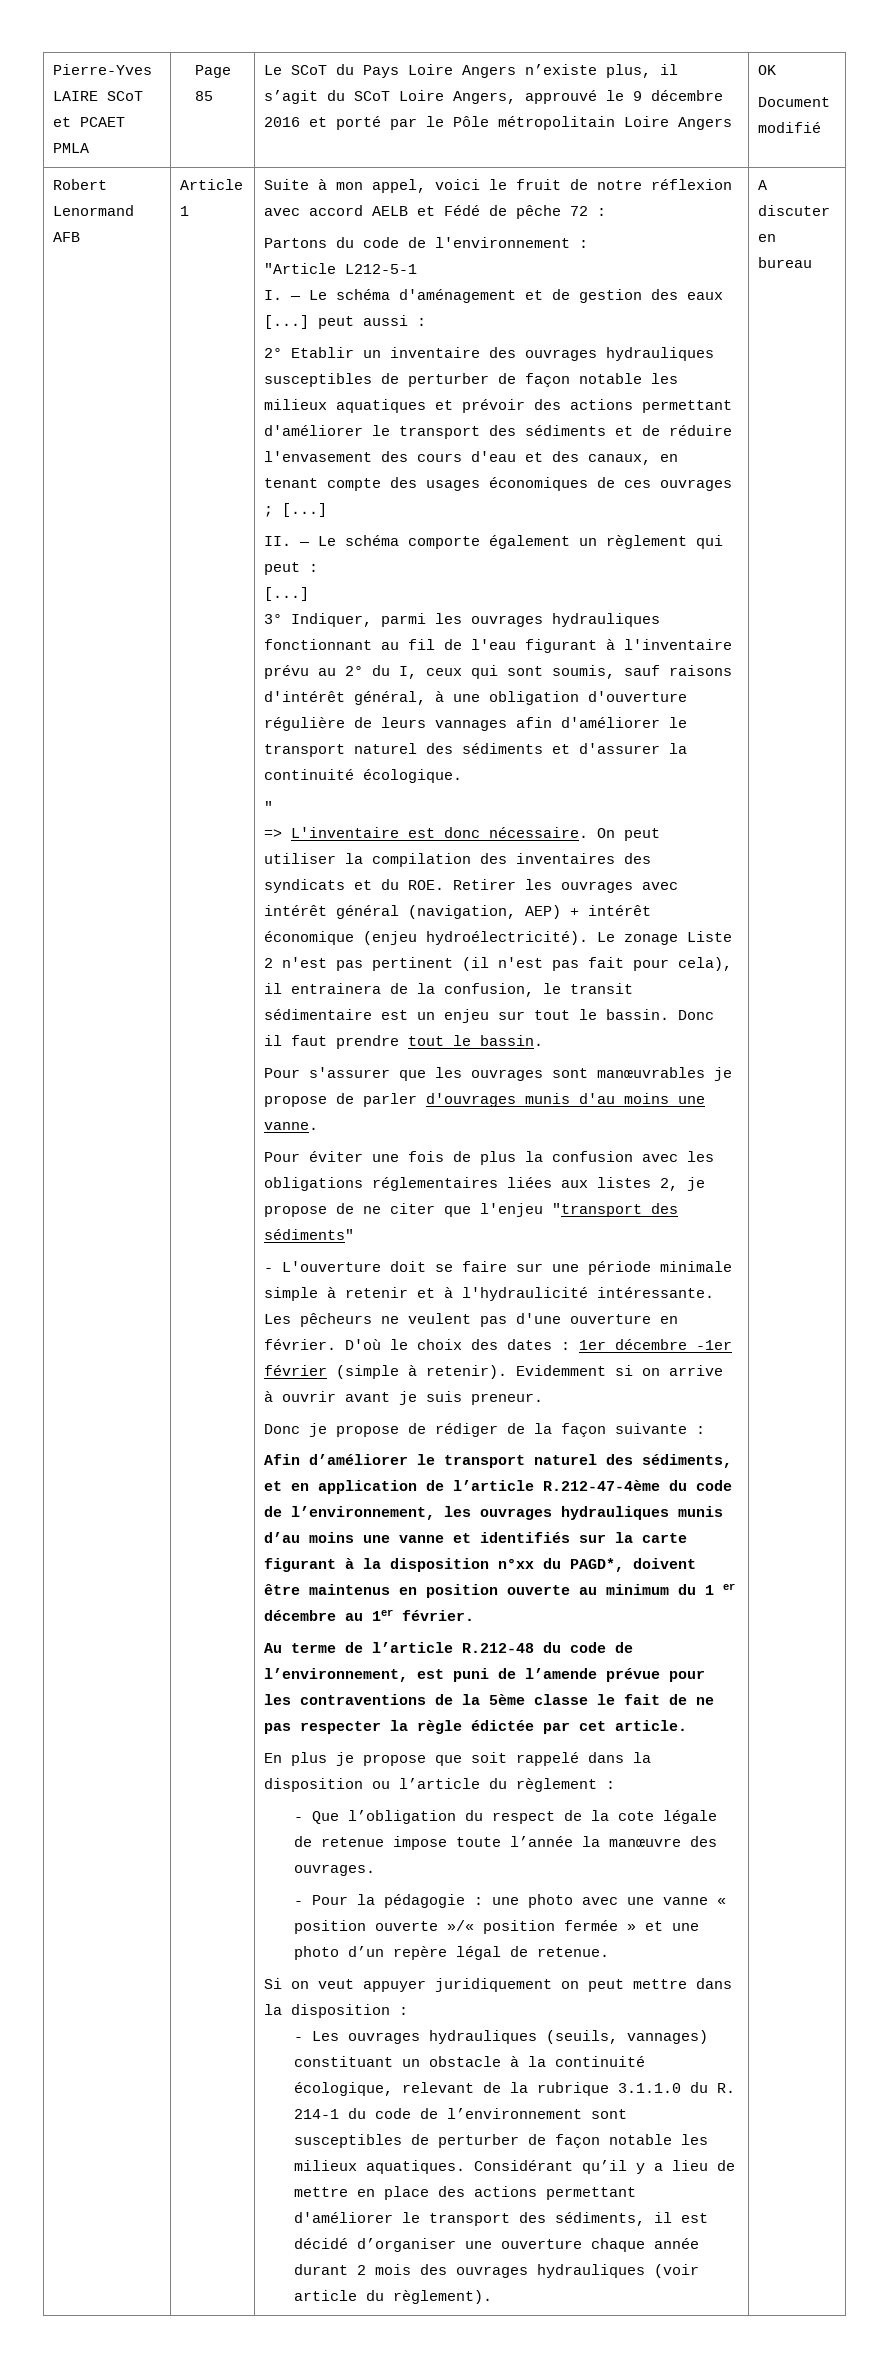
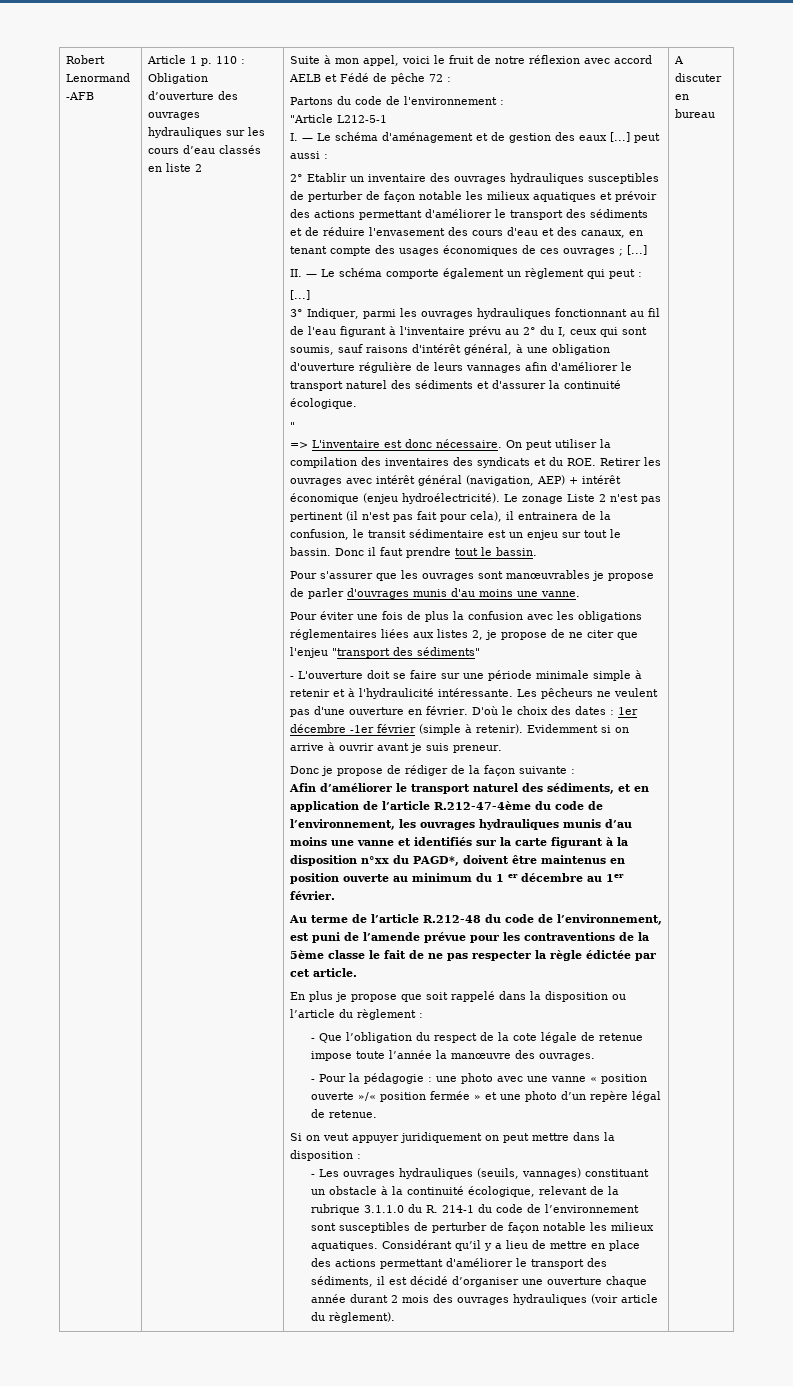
[52,64,152,75] [52,91,143,101] [52,117,125,127] [52,143,89,153] [194,65,231,78] [194,91,213,101] [263,64,678,78] [263,90,723,104] [263,116,732,130] [757,65,776,75] [757,97,830,107] [757,122,821,133] Pierre-Yves LAIRE SCoT et PCAET PMLA | Page 85 | Le SCoT du Pays Loire Angers n’existe plus, il s’agit du SCoT Loire Angers, approuvé le 9 décembre 2016 et porté par le Pôle métropolitain Loire Angers | OK // Document modifié // -> (65, 59) none
[52,232,80,242] AFB -> [65,92,94,100] -AFB
(189, 211) none -> [200,56,245,66] [147,73,208,84] [147,91,238,100] [147,112,200,120] [147,127,265,138] [147,145,261,154] [147,163,202,172] p. 110 : Obligation d’ouverture des ouvrages hydrauliques sur les cours d’eau classés en liste 2

